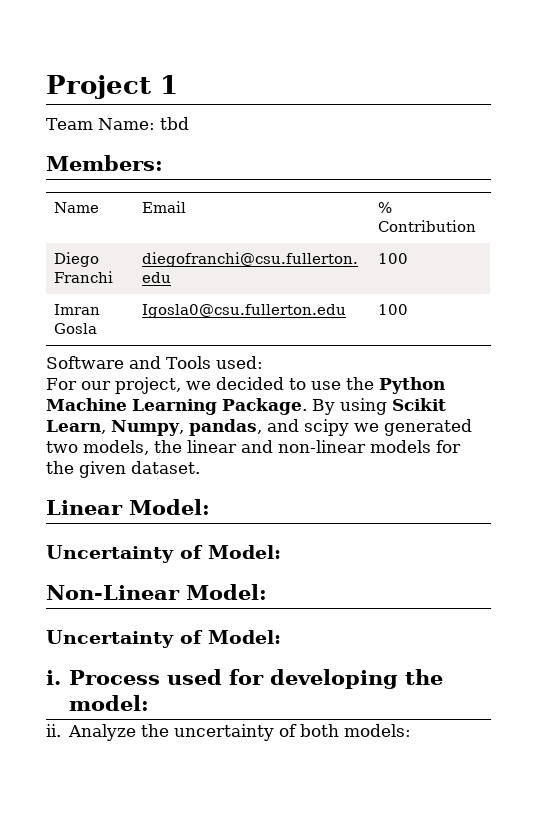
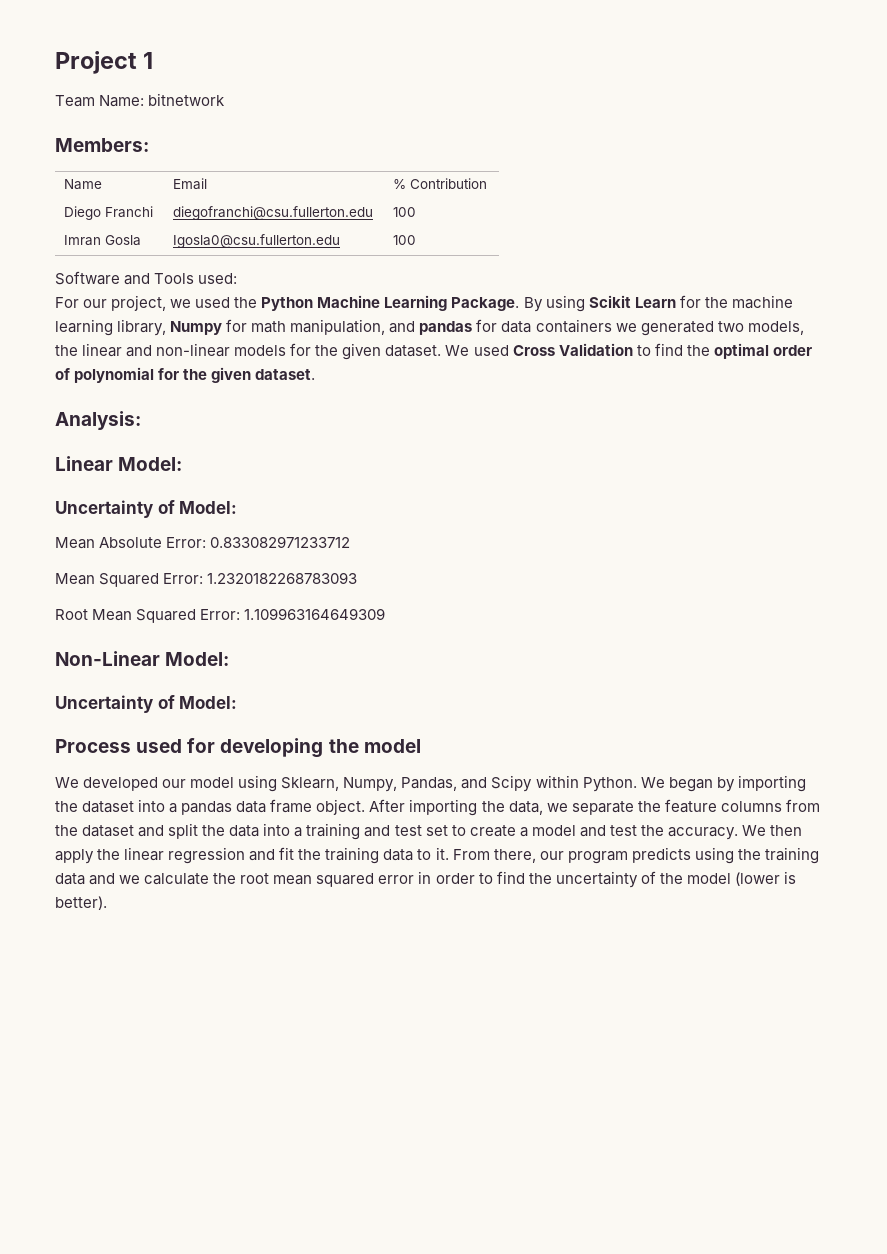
[159,117,189,130] tbd -> [148,93,226,106] bitnetwork
[215,377,341,390] decided to use -> [195,297,231,308] used
[46,419,349,436] Learn, Numpy, pandas, and scipy -> [634,295,793,309] [55,319,612,336] Learn for the machine learning library, Numpy for math manipulation, and pandas for data containers
(200, 467) none -> [445,343,812,359] [55,367,316,383] [55,411,141,430] We used Cross Validation to find the optimal order of polynomial for the given dataset. // Analysis:
(281, 552) none -> [55,536,351,549] [55,572,358,587] [55,608,386,623] // Mean Absolute Error: 0.833082971233712 // Mean Squared Error: 1.2320182268783093 // Root Mean Squared Error: 1.109963164649309
[46,670,61,685] i. -> (238, 702) none
[69,695,150,711] [46,724,412,741] model: // ii. Analyze the uncertainty of both models: -> [363,739,421,753] [55,775,806,792] [55,799,820,816] [55,823,803,840] [55,847,819,864] [55,871,796,888] [55,896,107,910] model // We developed our model using Sklearn, Numpy, Pandas, and Scipy within Python. We began by importing the dataset into a pandas data frame object. After importing the data, we separate the feature columns from the dataset and split the data into a training and test set to create a model and test the accuracy. We then apply the linear regression and fit the training data to it. From there, our program predicts using the training data and we calculate the root mean squared error in order to find the uncertainty of the model (lower is better).

